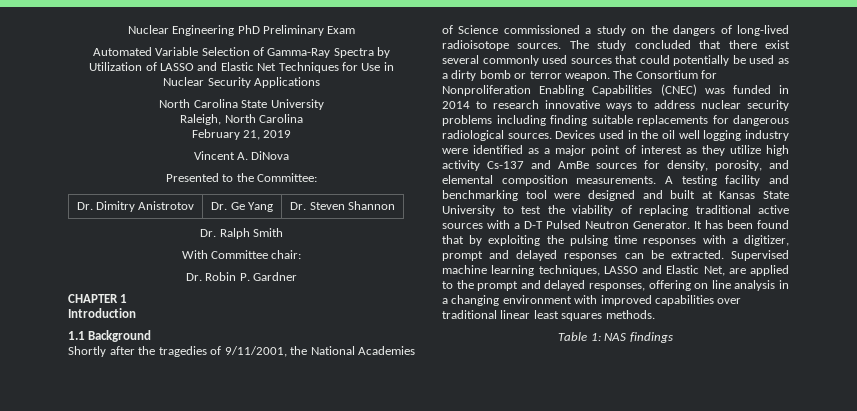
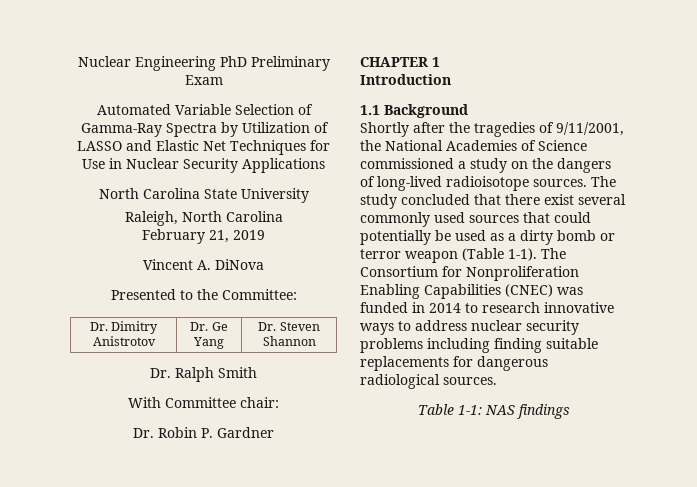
[564,73,610,81] weapon. -> [405,248,537,263] weapon (Table 1-1).
[555,130,789,141] [442,145,789,156] [442,160,789,171] [442,175,789,186] [442,190,789,201] [442,205,789,216] [442,220,789,229] [442,235,789,246] [442,250,789,261] [442,265,789,276] [442,280,789,291] [442,295,742,306] [442,310,655,321] Devices used in the oil well logging industry were identified as a major point of interest as they utilize high activity Cs-137 and AmBe sources for density, porosity, and elemental composition measurements. A testing facility and benchmarking tool were designed and built at Kansas State University to test the viability of replacing traditional active sources with a D-T Pulsed Neutron Generator. It has been found that by exploiting the pulsing time responses with a digitizer, prompt and delayed responses can be extracted. Supervised machine learning techniques, LASSO and Elastic Net, are applied to the prompt and delayed responses, offering on line analysis in a changing environment with improved capabilities over traditional linear least squares methods. -> (497, 381) none
[590,333,601,341] 1: -> [457,405,482,415] 1-1:

